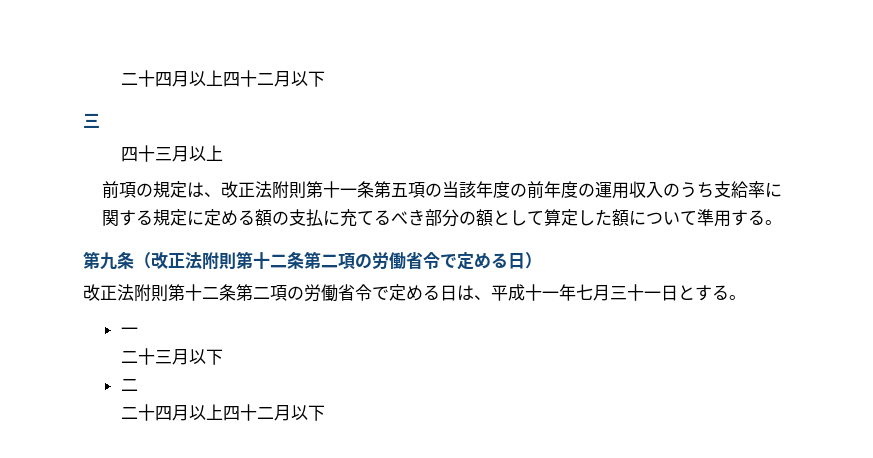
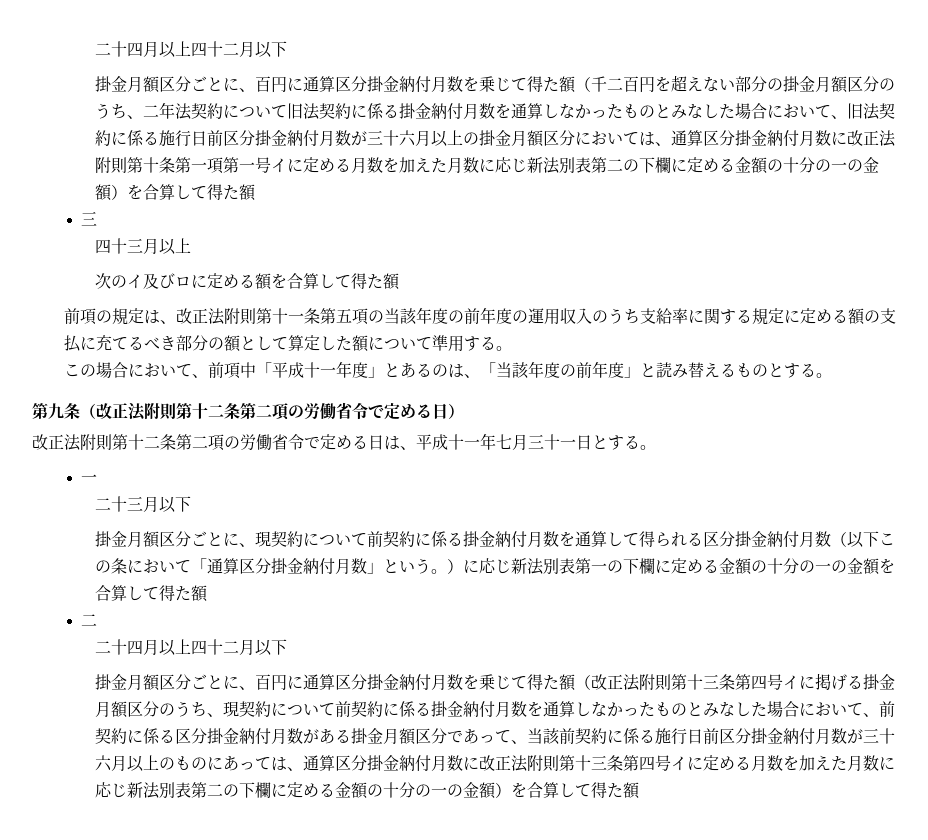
[120,70,325,87] [83,113,100,128] [120,145,223,162] 二十四月以上四十二月以下 // 三 // 四十三月以上 -> [95,41,288,58] [95,75,896,93] [95,102,896,120] [95,130,897,147] [95,157,880,174] [95,184,257,201] [81,211,98,226] [95,238,192,255] [95,273,401,290] 二十四月以上四十二月以下 // 掛金月額区分ごとに、百円に通算区分掛金納付月数を乗じて得た額（千二百円を超えない部分の掛金月額区分のうち、二年法契約について旧法契約に係る掛金納付月数を通算しなかったものとみなした場合において、旧法契約に係る施行日前区分掛金納付月数が三十六月以上の掛金月額区分においては、通算区分掛金納付月数に改正法附則第十条第一項第一号イに定める月数を加えた月数に応じ新法別表第二の下欄に定める金額の十分の一の金額）を合算して得た額 // 三 // 四十三月以上 // 次のイ及びロに定める額を合算して得た額
(782, 222) none -> [63,361,832,379] // この場合において、前項中「平成十一年度」とあるのは、「当該年度の前年度」と読み替えるものとする。
(223, 357) none -> [95,531,896,548] [95,558,896,575] [95,585,209,602] // 掛金月額区分ごとに、現契約について前契約に係る掛金納付月数を通算して得られる区分掛金納付月数（以下この条において「通算区分掛金納付月数」という。）に応じ新法別表第一の下欄に定める金額の十分の一の金額を合算して得た額
(325, 413) none -> [95,673,896,691] [95,701,896,718] [95,728,896,745] [95,755,896,772] [95,782,641,799] // 掛金月額区分ごとに、百円に通算区分掛金納付月数を乗じて得た額（改正法附則第十三条第四号イに掲げる掛金月額区分のうち、現契約について前契約に係る掛金納付月数を通算しなかったものとみなした場合において、前契約に係る区分掛金納付月数がある掛金月額区分であって、当該前契約に係る施行日前区分掛金納付月数が三十六月以上のものにあっては、通算区分掛金納付月数に改正法附則第十三条第四号イに定める月数を加えた月数に応じ新法別表第二の下欄に定める金額の十分の一の金額）を合算して得た額

